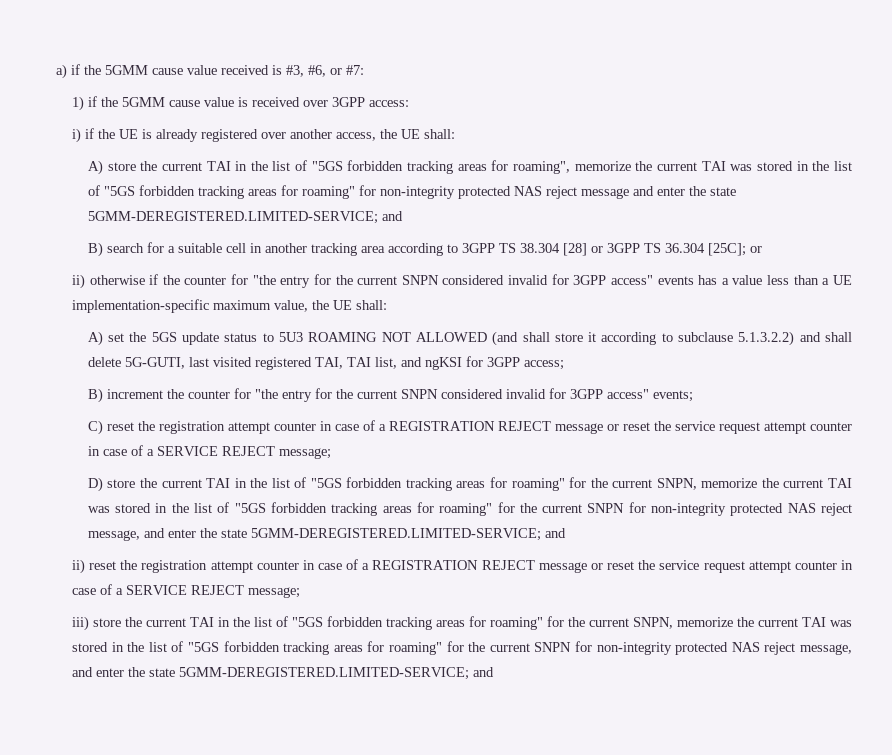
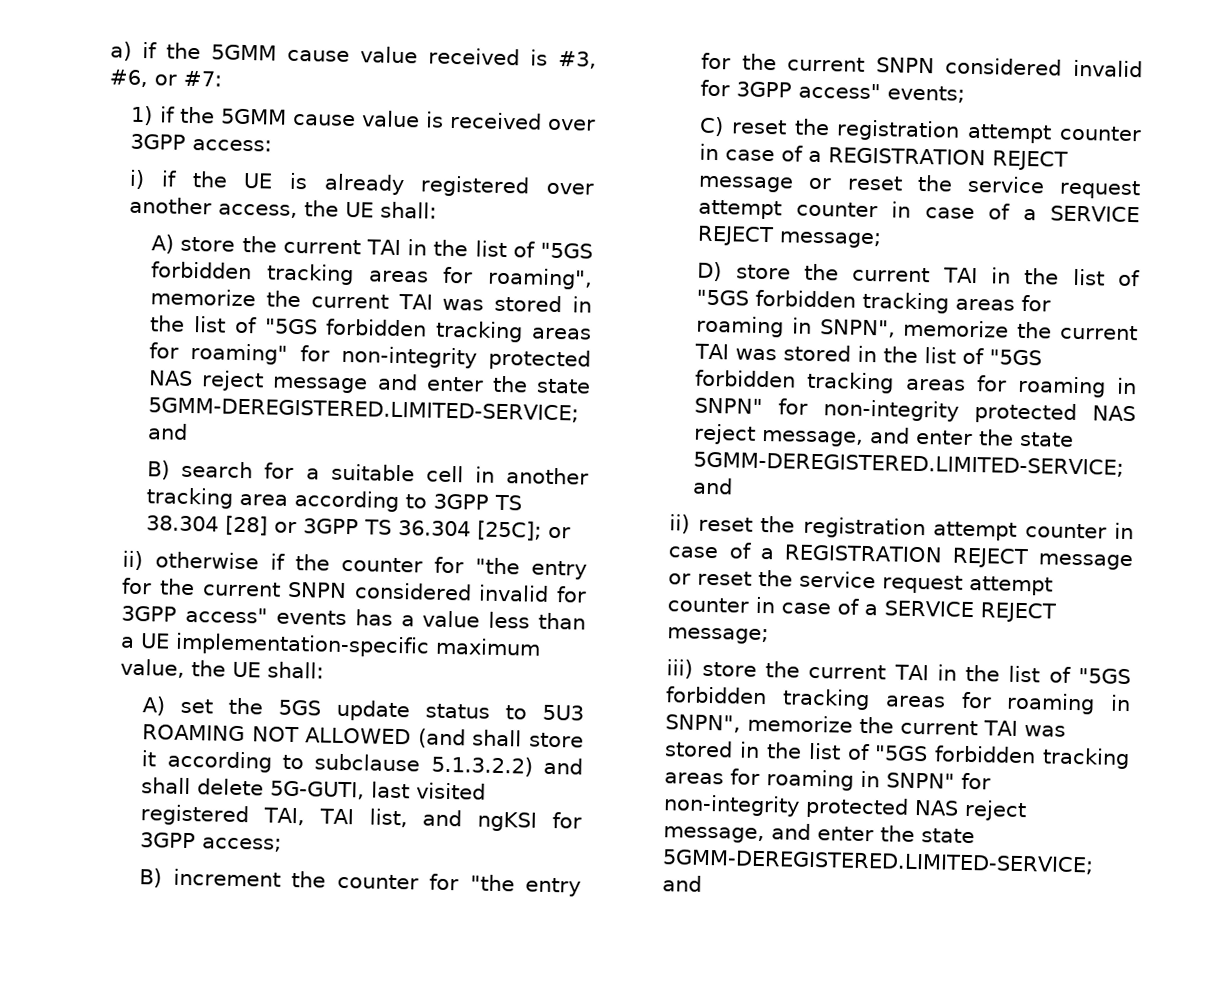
[511,477,697,491] roaming" for the current SNPN, -> [696,315,896,338] roaming in SNPN",
[439,502,625,516] roaming" for the current SNPN -> [1016,375,1137,398] [694,397,764,415] roaming in SNPN"
[489,616,673,630] roaming" for the current SNPN, -> [1006,692,1131,715] [665,714,742,733] roaming in SNPN",
[388,641,572,655] roaming" for the current SNPN -> [766,769,956,791] roaming in SNPN"

